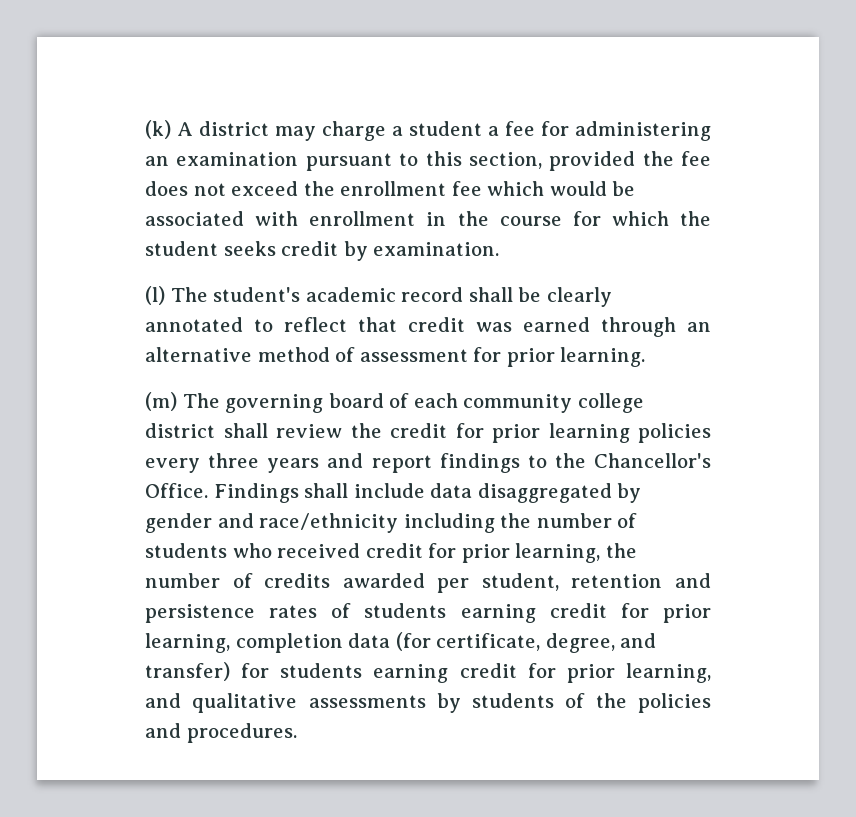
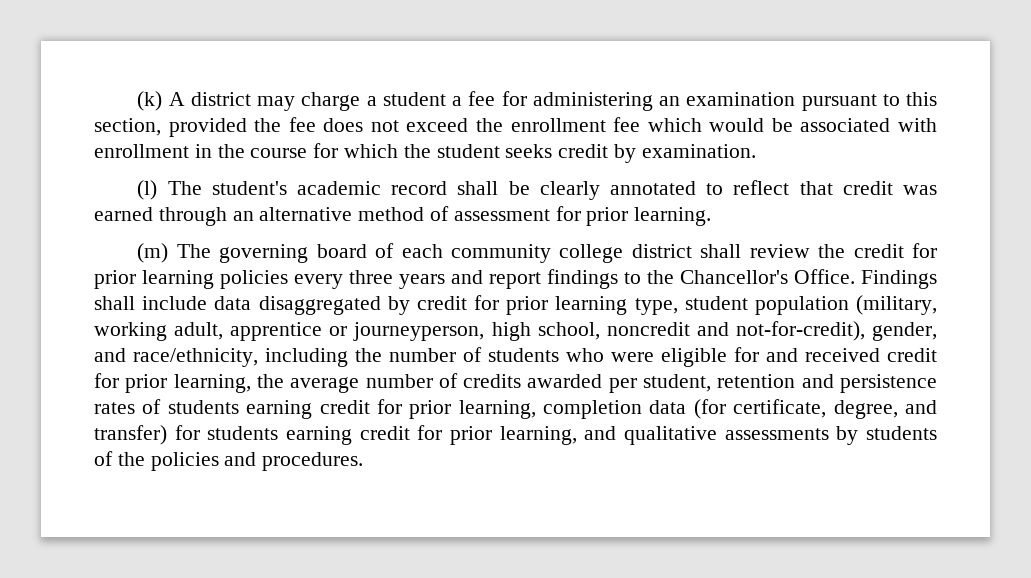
[145,513,399,533] gender and race/ethnicity -> [416,295,937,315] [94,321,938,341] [94,348,258,367] credit for prior learning type, student population (military, working adult, apprentice or journeyperson, high school, noncredit and not-for-credit), gender, and race/ethnicity,
(272, 550) none -> [611,347,798,367] were eligible for and
(637, 550) none -> [290,377,360,393] average

